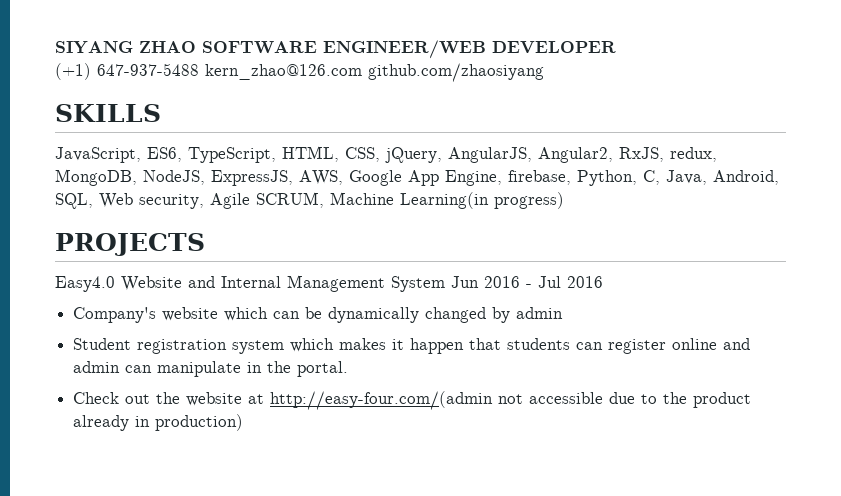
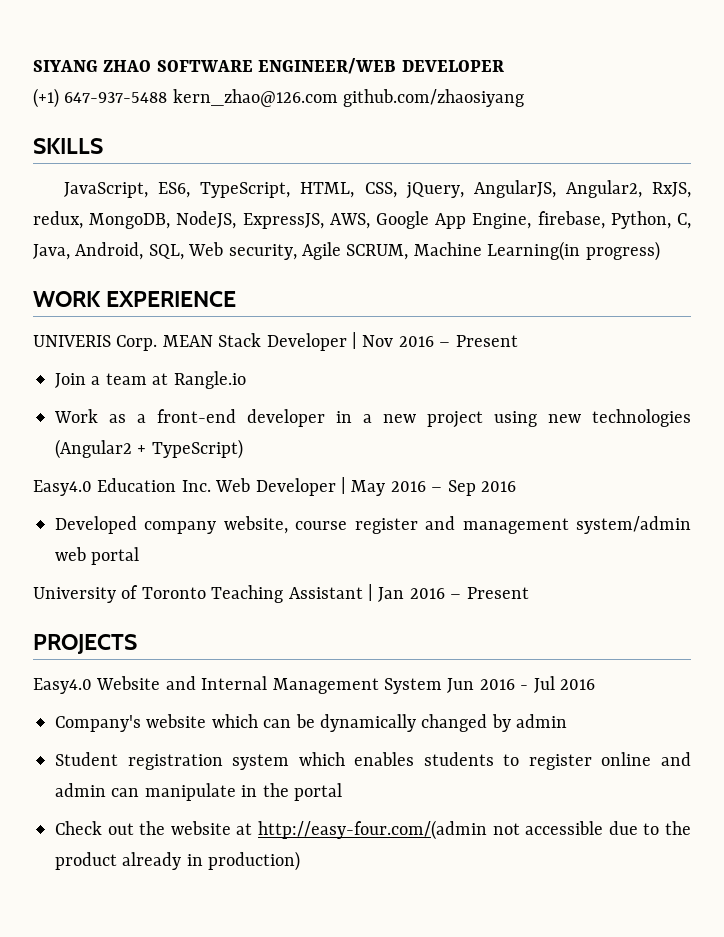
(564, 200) none -> [33,291,237,307] [33,332,518,351] [55,371,246,389] [54,409,691,428] [55,439,243,459] [33,477,516,496] [55,516,692,534] [55,547,140,565] [33,584,529,603] // WORK EXPERIENCE // UNIVERIS Corp. MEAN Stack Developer | Nov 2016 – Present // Join a team at Rangle.io // Work as a front-end developer in a new project using new technologies (Angular2 + TypeScript) // Easy4.0 Education Inc. Web Developer | May 2016 – Sep 2016 // Developed company website, course register and management system/admin web portal // University of Toronto Teaching Assistant | Jan 2016 – Present
[339,338,604,354] makes it happen that students can -> [354,752,520,766] enables students to
[297,361,349,377] portal. -> [294,783,342,801] portal

